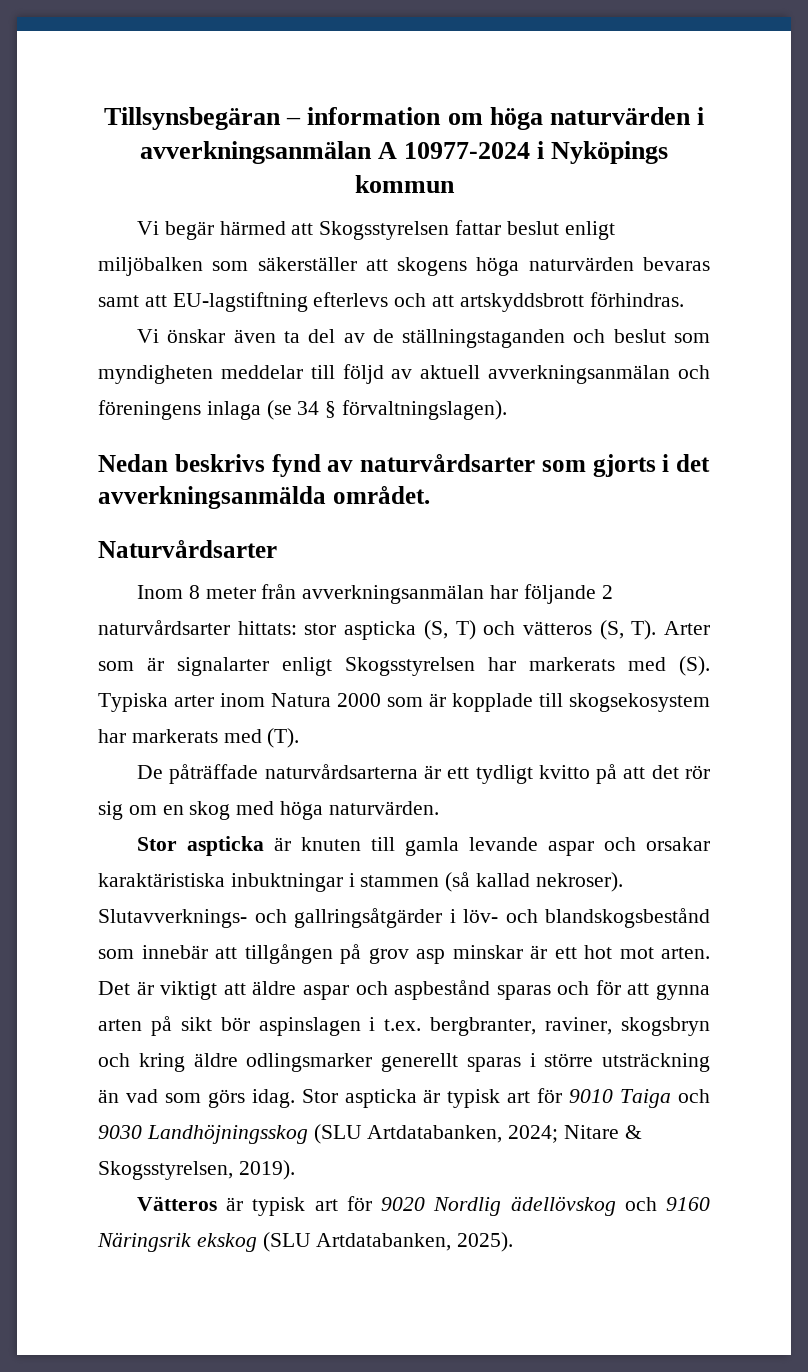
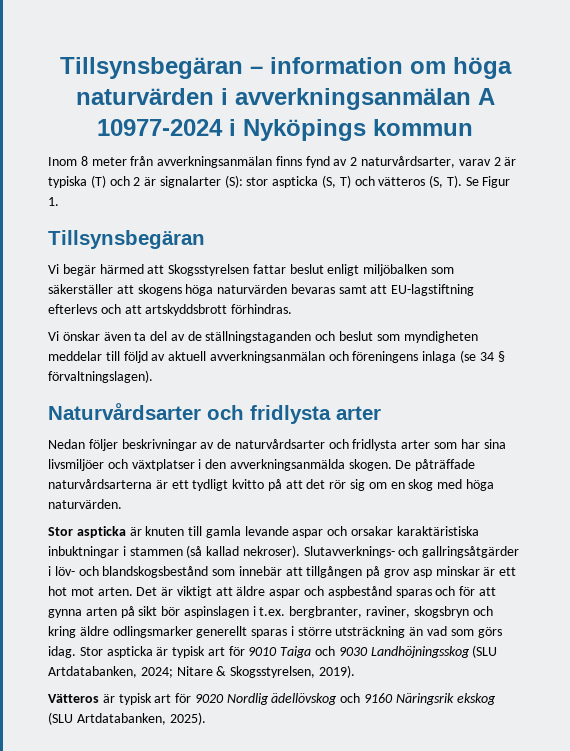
(455, 184) none -> [48,156,517,168] [48,175,511,188] [48,197,59,206] [48,230,205,249] // Inom 8 meter från avverkningsanmälan finns fynd av 2 naturvårdsarter, varav 2 är typiska (T) och 2 är signalarter (S): stor aspticka (S, T) och vätteros (S, T). Se Figur 1. // Tillsynsbegäran
[98,453,710,477] [98,485,430,509] [98,539,277,558] [137,584,613,604] [98,620,710,640] [98,656,710,676] [98,693,710,712] [98,728,300,748] Nedan beskrivs fynd av naturvårdsarter som gjorts i det avverkningsanmälda området. // Naturvårdsarter // Inom 8 meter från avverkningsanmälan har följande 2 naturvårdsarter hittats: stor aspticka (S, T) och vätteros (S, T). Arter som är signalarter enligt Skogsstyrelsen har markerats med (S). Typiska arter inom Natura 2000 som är kopplade till skogsekosystem har markerats med (T). // -> [48,403,381,424] [48,439,506,451] [48,459,392,471] Naturvårdsarter och fridlysta arter // Nedan följer beskrivningar av de naturvårdsarter och fridlysta arter som har sina livsmiljöer och växtplatser i den avverkningsanmälda skogen.

